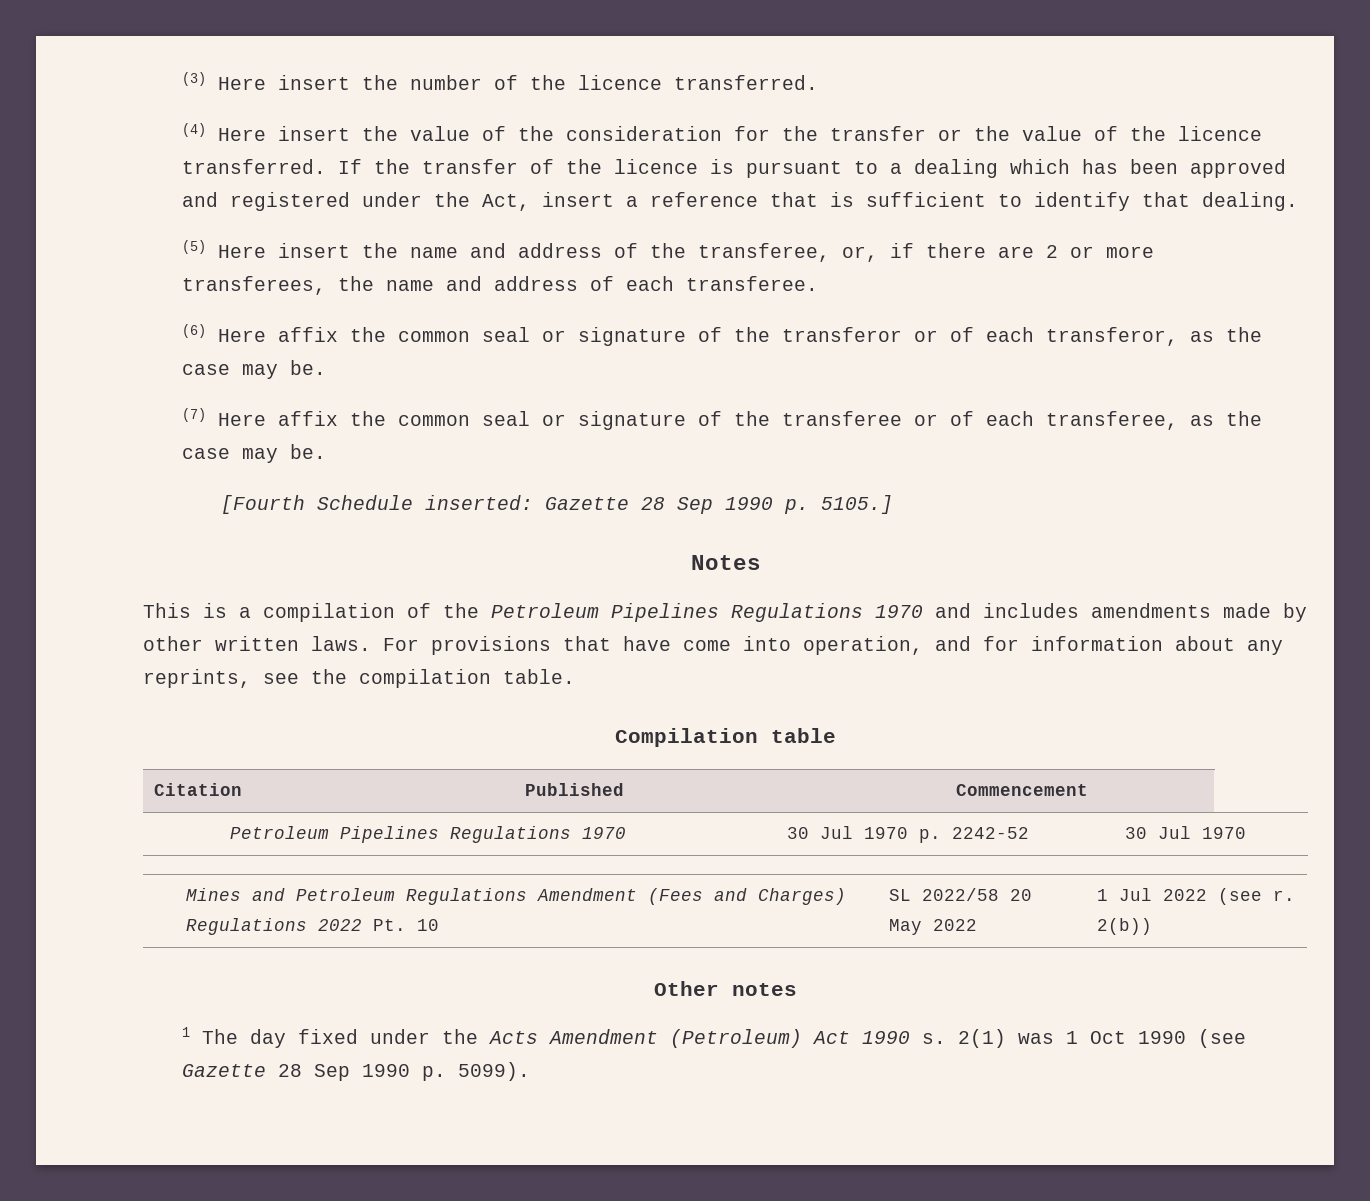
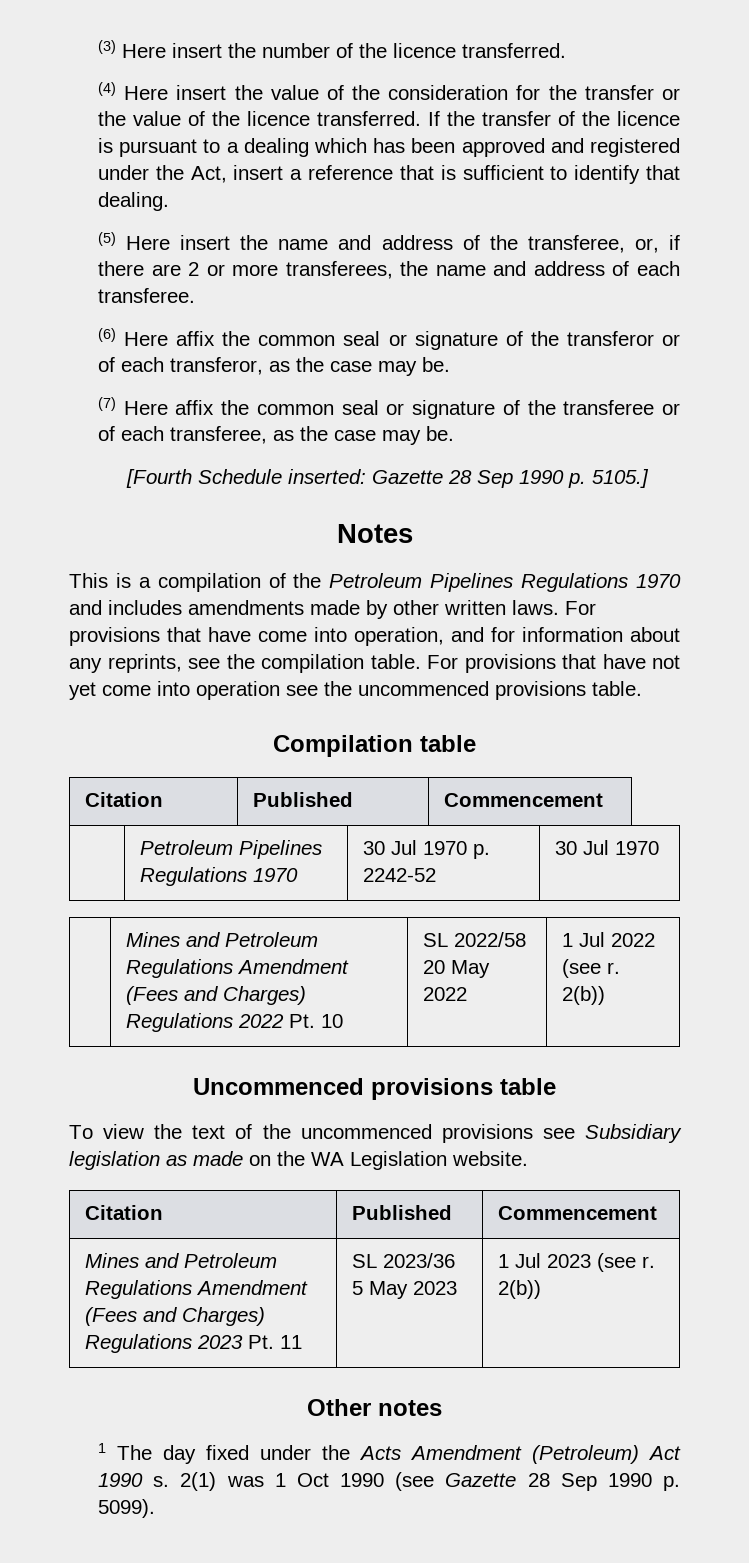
(575, 676) none -> [427,654,680,673] [69,681,642,700] For provisions that have not yet come into operation see the uncommenced provisions table.
(1153, 926) none -> [193,1078,556,1100] [69,1124,682,1143] [69,1151,528,1170] [84,1205,163,1220] [351,1205,452,1220] [497,1206,657,1220] [84,1253,277,1268] [84,1280,308,1299] [84,1307,265,1326] [84,1334,302,1353] [351,1253,455,1268] [351,1281,457,1299] [497,1253,655,1272] [497,1280,541,1299] // Uncommenced provisions table // To view the text of the uncommenced provisions see Subsidiary legislation as made on the WA Legislation website. // Citation | Published | Commencement // Mines and Petroleum Regulations Amendment (Fees and Charges) Regulations 2023 Pt. 11 | SL 2023/36 5 May 2023 | 1 Jul 2023 (see r. 2(b))

